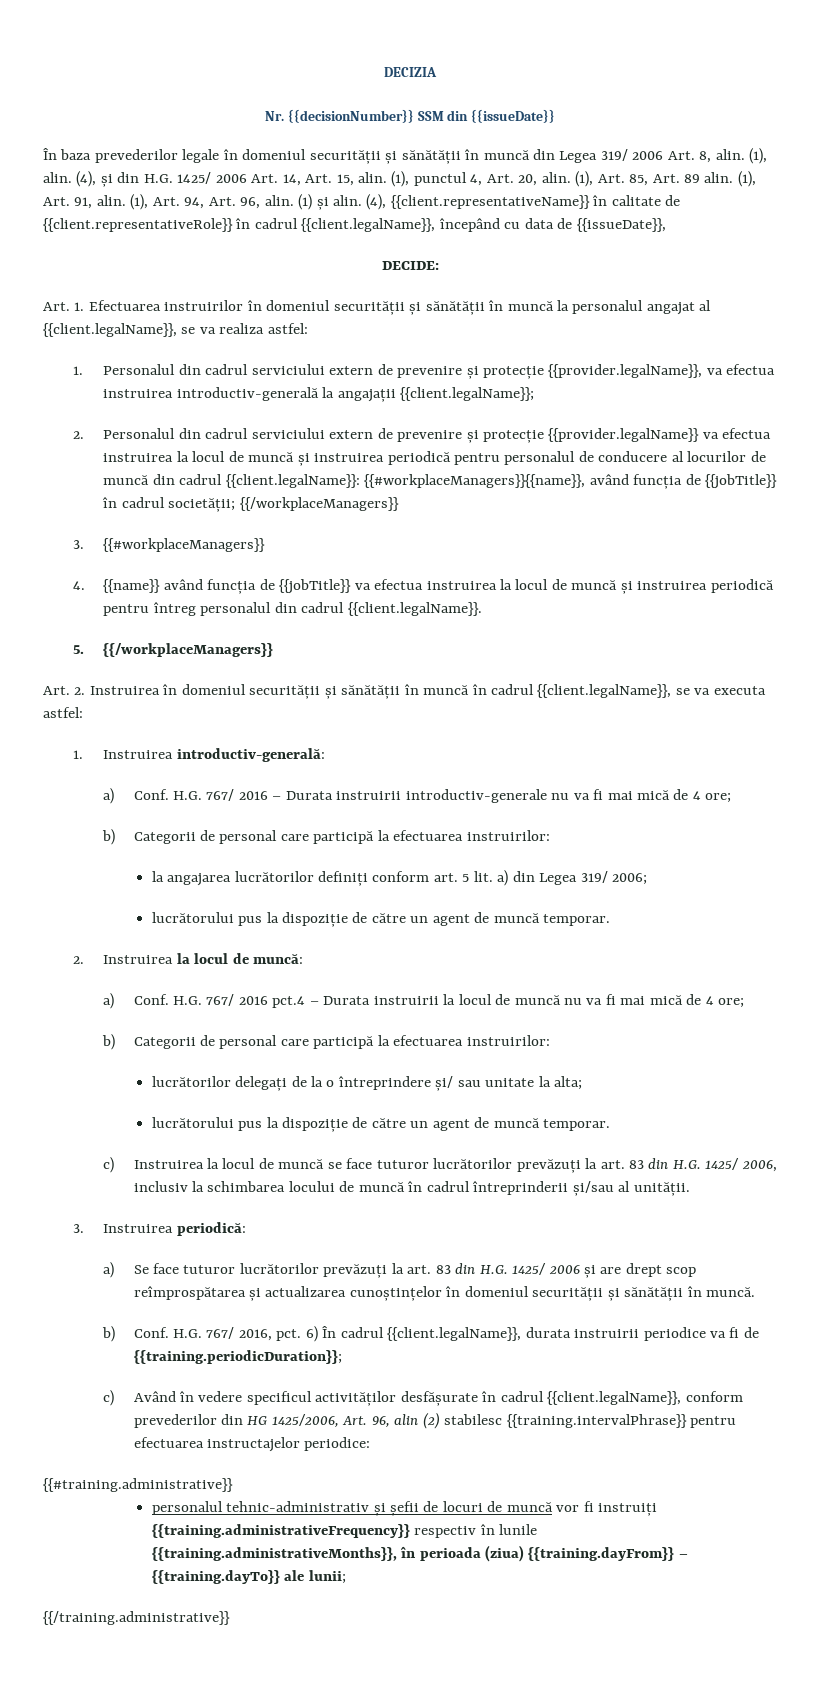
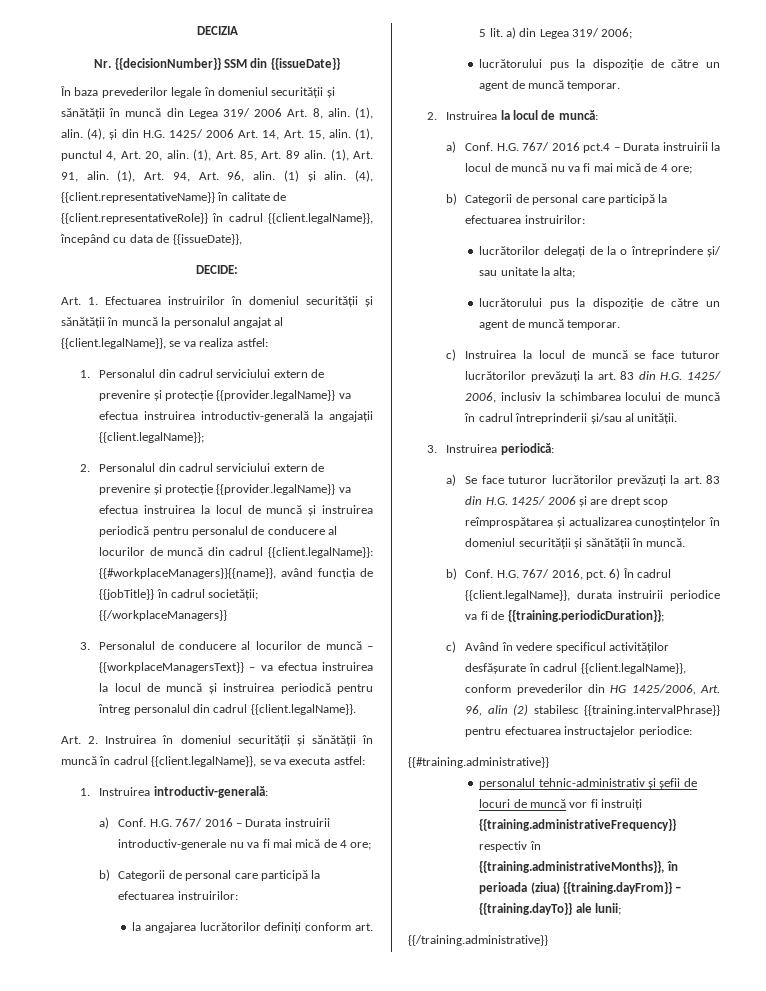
[548,364,703,378] {{provider.legalName}}, -> [216,390,336,401] {{provider.legalName}}
[103,538,266,552] [73,579,352,594] {{#workplaceManagers}} // 4. {{name}} având funcția de {{jobTitle}} -> [99,641,373,650] [99,662,256,673] Personalul de conducere al locurilor de muncă – {{workplaceManagersText}} –
[73,643,274,657] // 5. {{/workplaceManagers}} -> (356, 709) none
[499,1524,538,1535] lunile -> (541, 845) none

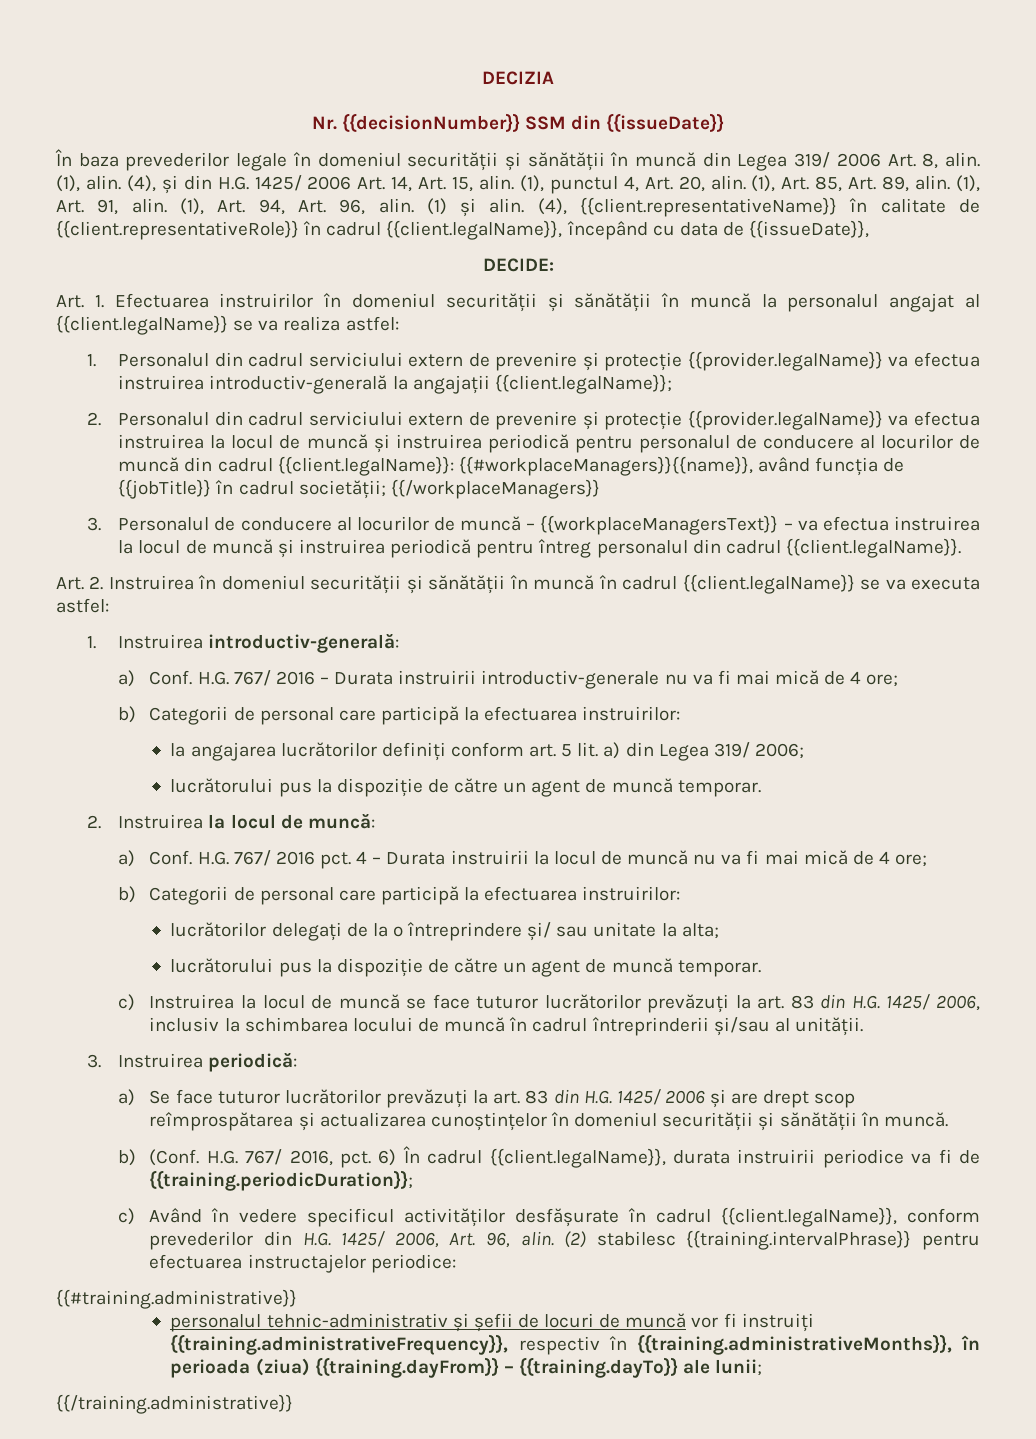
[285,150,300,159] 89 -> [882,176,910,192] 89,
[61,338,166,349] {{client.legalName}}, -> [56,315,228,335] {{client.legalName}}
[151,756,257,767] {{client.legalName}}, -> [682,574,855,594] {{client.legalName}}
[583,143,611,153] pct.4 -> [320,851,368,869] pct. 4
[465,569,494,578] Conf. -> [149,1149,200,1166] (Conf.
[610,684,720,695] [465,705,508,716] HG 1425/2006, Art. 96, alin -> [302,1231,554,1248] H.G. 1425/ 2006, Art. 96, alin.
[479,818,677,831] {{training.administrativeFrequency}} -> [170,1334,509,1355] {{training.administrativeFrequency}},

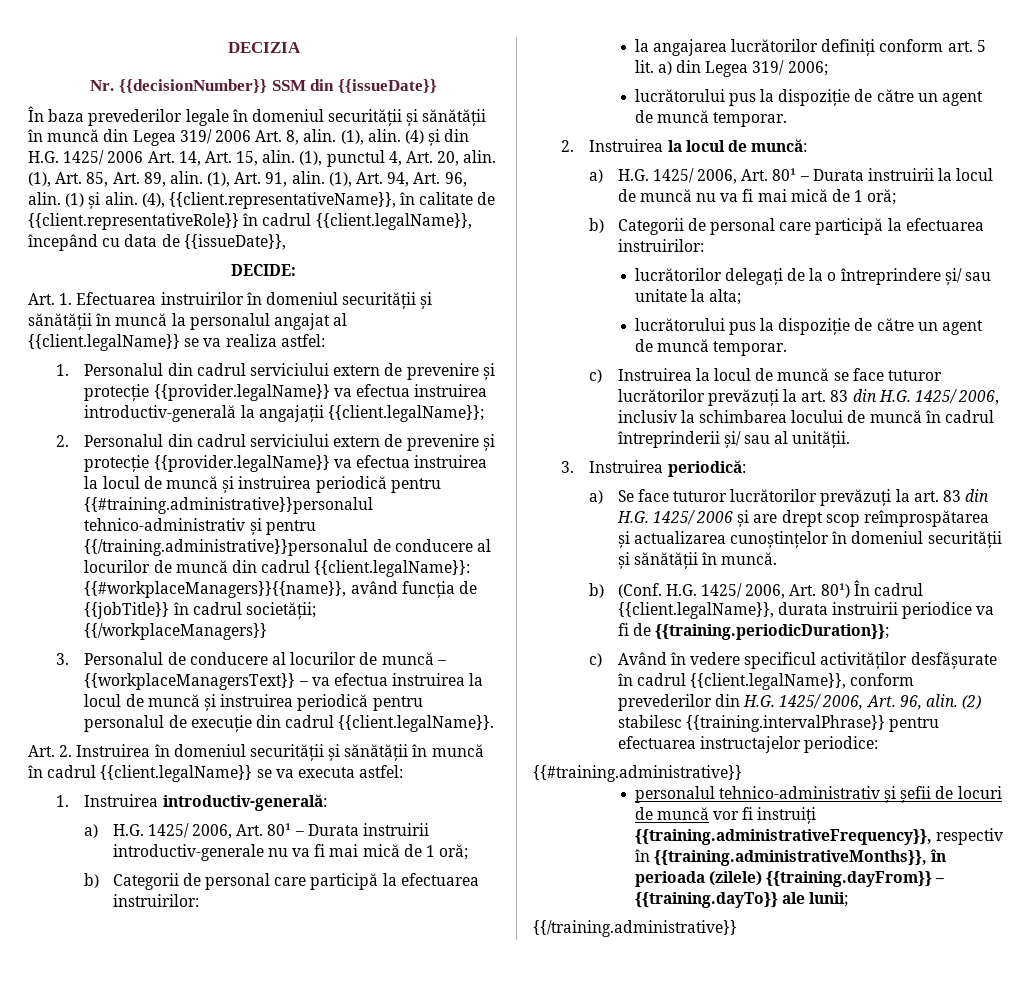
[126,175,156,192] (4), -> [405,130,425,144] (4)
[580,197,838,217] {{client.representativeName}} -> [168,192,396,209] {{client.representativeName}},
[638,435,730,453] personalul -> [84,497,374,514] [84,518,316,535] [84,539,369,556] {{#training.administrative}}personalul tehnico-administrativ și pentru {{/training.administrative}}personalul
[538,539,688,558] întreg personalul -> [84,715,252,732] personalul de execuție
[149,670,315,686] Conf. H.G. 767/ 2016 -> [112,823,292,839] H.G. 1425/ 2006, Art. 80¹
[850,671,899,687] 4 ore; -> [425,844,469,860] 1 oră;
[149,850,368,869] Conf. H.G. 767/ 2016 pct. 4 -> [617,168,797,184] H.G. 1425/ 2006, Art. 80¹
[878,851,928,867] 4 ore; -> [854,189,897,205] 1 oră;
[713,1017,770,1036] și/sau -> [723,431,770,448] și/ sau
[245,1149,397,1168] 767/ 2016, pct. 6) -> [700,583,850,599] 1425/ 2006, Art. 80¹)
[266,1313,448,1328] tehnic-administrativ -> [718,786,880,799] tehnico-administrativ
[255,1358,310,1376] (ziua) -> [708,871,762,886] (zilele)

